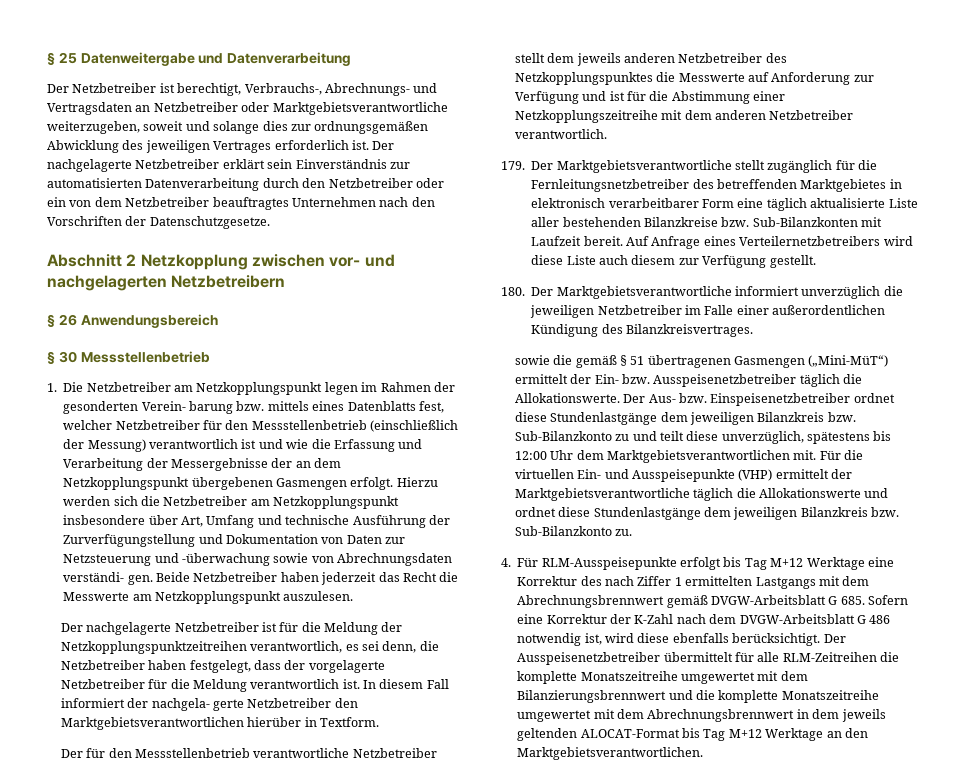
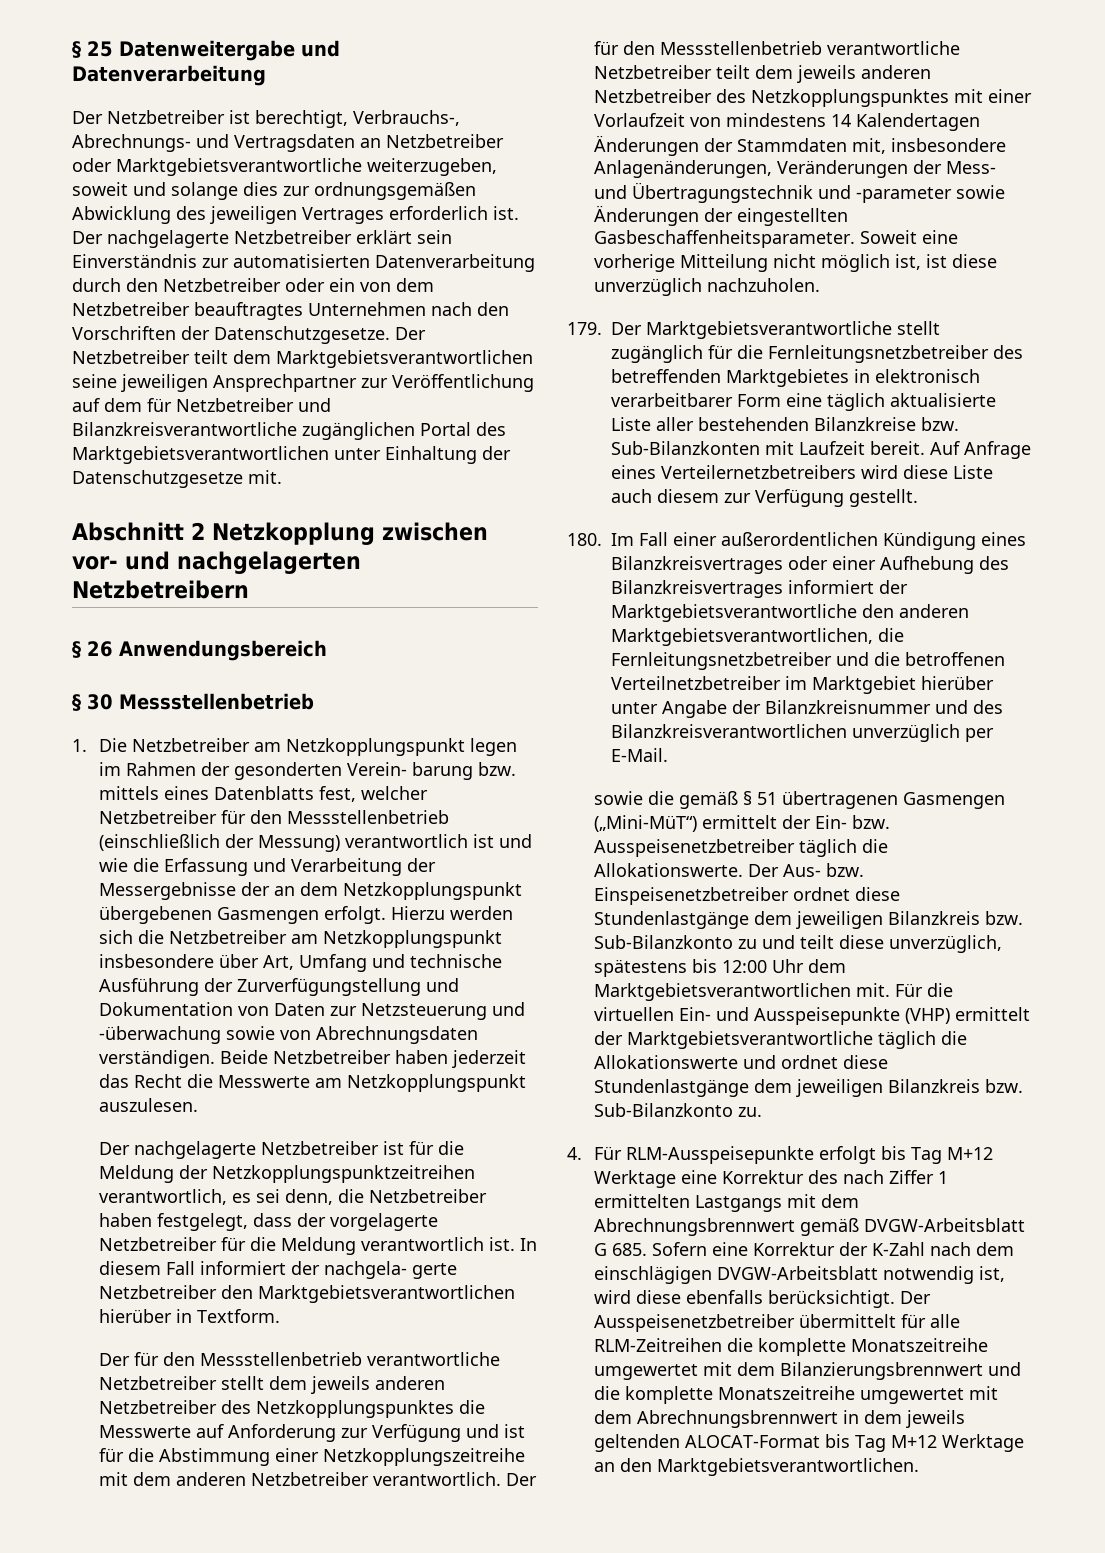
(270, 222) none -> [395,327,426,340] [72,350,533,368] [72,374,534,392] [72,398,331,412] [72,422,506,440] [72,446,511,464] [72,470,282,488] Der Netzbetreiber teilt dem Marktgebietsverantwortlichen seine jeweiligen Ansprechpartner zur Veröffentlichung auf dem für Netzbetreiber und Bilanzkreisverantwortliche zugänglichen Portal des Marktgebietsverantwortlichen unter Einhaltung der Datenschutzgesetze mit.
[63,572,153,585] verständi- gen. -> [98,1050,215,1068] verständigen.
(607, 134) none -> [505,1473,537,1486] [593,41,960,55] [593,65,931,83] [593,89,1032,107] [593,113,980,131] [593,135,1006,156] [593,160,996,178] [593,182,1005,203] [593,205,848,226] [593,230,958,248] [593,254,997,272] [593,278,820,296] Der für den Messstellenbetrieb verantwortliche Netzbetreiber teilt dem jeweils anderen Netzbetreiber des Netzkopplungspunktes mit einer Vorlaufzeit von mindestens 14 Kalendertagen Änderungen der Stammdaten mit, insbesondere Anlagenänderungen, Veränderungen der Mess- und Übertragungstechnik und -parameter sowie Änderungen der eingestellten Gasbeschaffenheitsparameter. Soweit eine vorherige Mitteilung nicht möglich ist, ist diese unverzüglich nachzuholen.
[531,286,903,299] [530,305,886,318] [531,324,753,337] Der Marktgebietsverantwortliche informiert unverzüglich die jeweiligen Netzbetreiber im Falle einer außerordentlichen Kündigung des Bilanzkreisvertrages. -> [611,532,1026,550] [611,556,1009,574] [611,580,908,598] [611,604,969,622] [611,628,904,646] [611,652,1005,670] [611,676,994,694] [611,700,1003,718] [611,724,994,742] [611,748,668,762] Im Fall einer außerordentlichen Kündigung eines Bilanzkreisvertrages oder einer Aufhebung des Bilanzkreisvertrages informiert der Marktgebietsverantwortliche den anderen Marktgebietsverantwortlichen, die Fernleitungsnetzbetreiber und die betroffenen Verteilnetzbetreiber im Marktgebiet hierüber unter Angabe der Bilanzkreisnummer und des Bilanzkreisverantwortlichen unverzüglich per E-Mail.
[739,614,891,624] DVGW-Arbeitsblatt G 486 -> [593,1266,878,1284] einschlägigen DVGW-Arbeitsblatt

